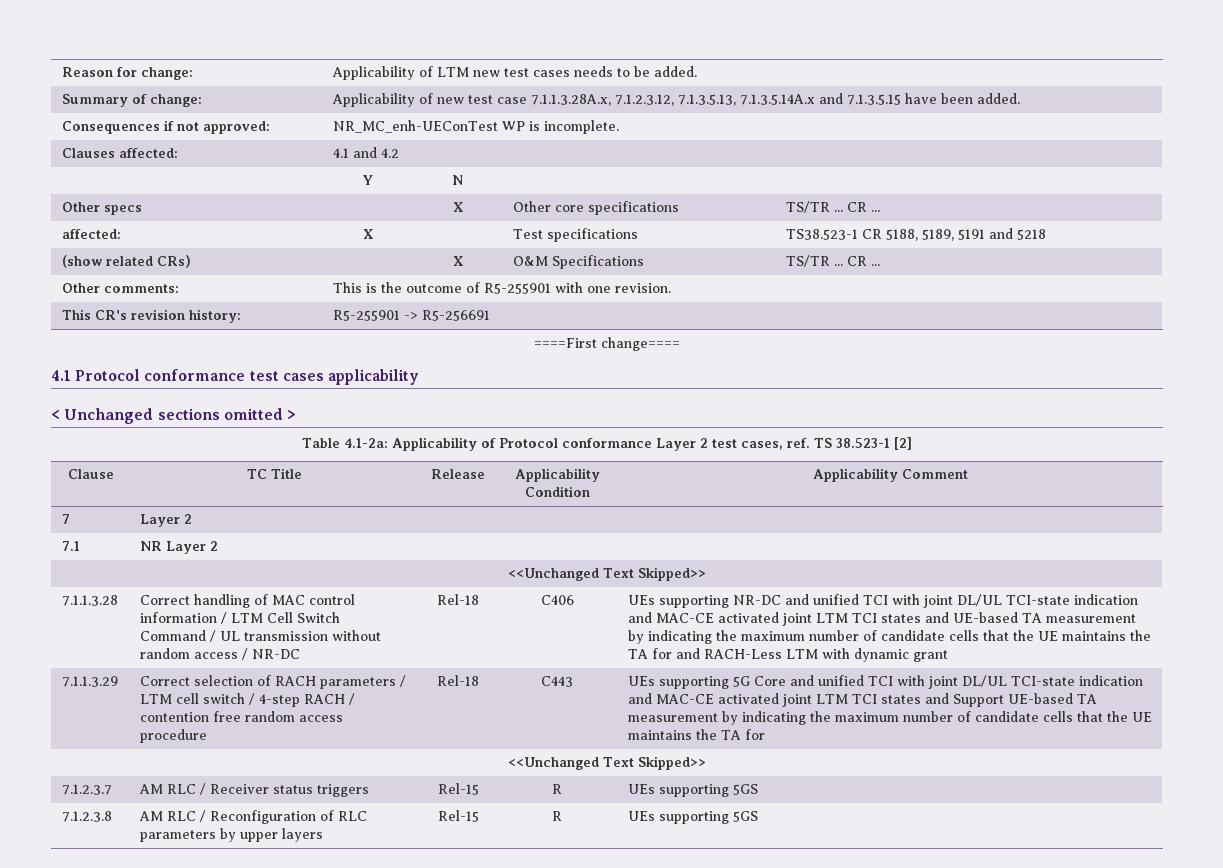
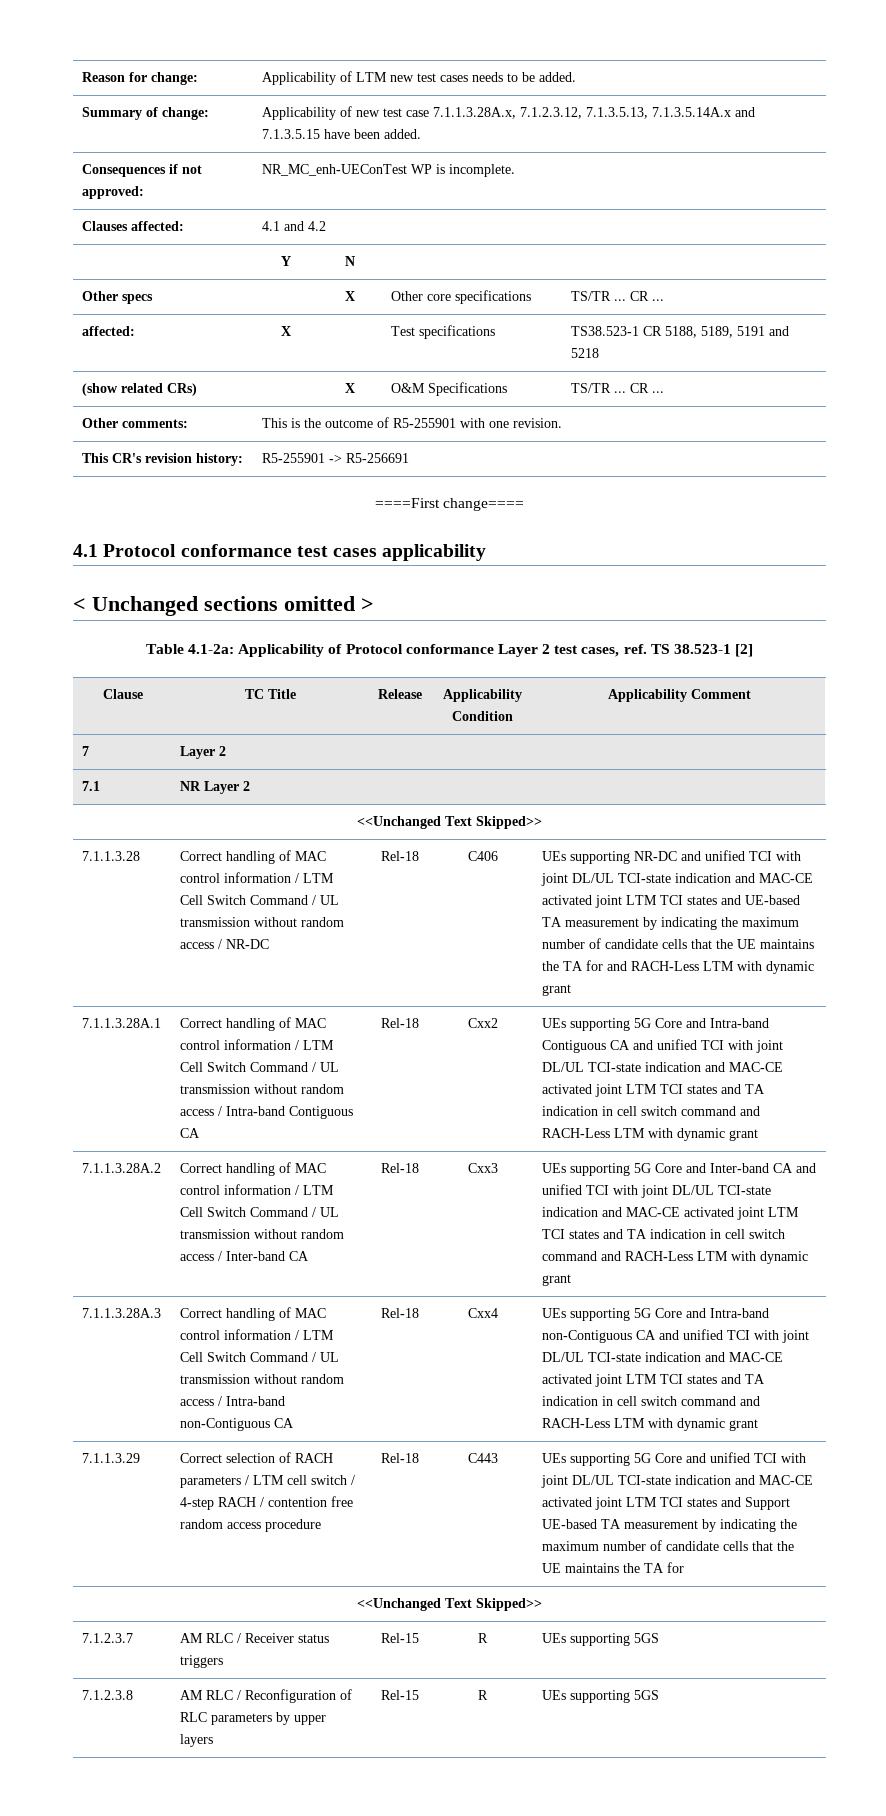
(948, 656) none -> [82,1018,162,1028] [180,1017,327,1031] [180,1039,335,1050] [180,1062,340,1072] [180,1084,345,1094] [180,1106,354,1119] [180,1128,201,1138] [381,1018,419,1028] [467,1018,498,1028] [542,1018,770,1031] [542,1039,784,1053] [542,1062,784,1072] [542,1084,766,1097] [542,1106,761,1116] [542,1128,759,1141] [82,1163,162,1173] [180,1162,327,1176] [180,1184,335,1195] [180,1207,340,1217] [180,1229,345,1239] [180,1251,310,1261] [381,1163,419,1173] [467,1163,498,1173] [542,1163,817,1176] [542,1184,772,1198] [542,1207,800,1220] [542,1229,786,1239] [542,1251,809,1264] [542,1274,572,1286] [82,1308,162,1318] [180,1307,327,1321] [180,1329,335,1340] [180,1352,340,1362] [180,1374,345,1384] [180,1396,286,1406] [180,1418,295,1431] [381,1308,419,1318] [467,1308,498,1318] [542,1308,770,1321] [542,1329,810,1343] [542,1352,784,1362] [542,1374,766,1387] [542,1396,761,1406] [542,1418,759,1431] // 7.1.1.3.28A.1 | Correct handling of MAC control information / LTM Cell Switch Command / UL transmission without random access / Intra-band Contiguous CA | Rel-18 | Cxx2 | UEs supporting 5G Core and Intra-band Contiguous CA and unified TCI with joint DL/UL TCI-state indication and MAC-CE activated joint LTM TCI states and TA indication in cell switch command and RACH-Less LTM with dynamic grant // 7.1.1.3.28A.2 | Correct handling of MAC control information / LTM Cell Switch Command / UL transmission without random access / Inter-band CA | Rel-18 | Cxx3 | UEs supporting 5G Core and Inter-band CA and unified TCI with joint DL/UL TCI-state indication and MAC-CE activated joint LTM TCI states and TA indication in cell switch command and RACH-Less LTM with dynamic grant // 7.1.1.3.28A.3 | Correct handling of MAC control information / LTM Cell Switch Command / UL transmission without random access / Intra-band non-Contiguous CA | Rel-18 | Cxx4 | UEs supporting 5G Core and Intra-band non-Contiguous CA and unified TCI with joint DL/UL TCI-state indication and MAC-CE activated joint LTM TCI states and TA indication in cell switch command and RACH-Less LTM with dynamic grant

